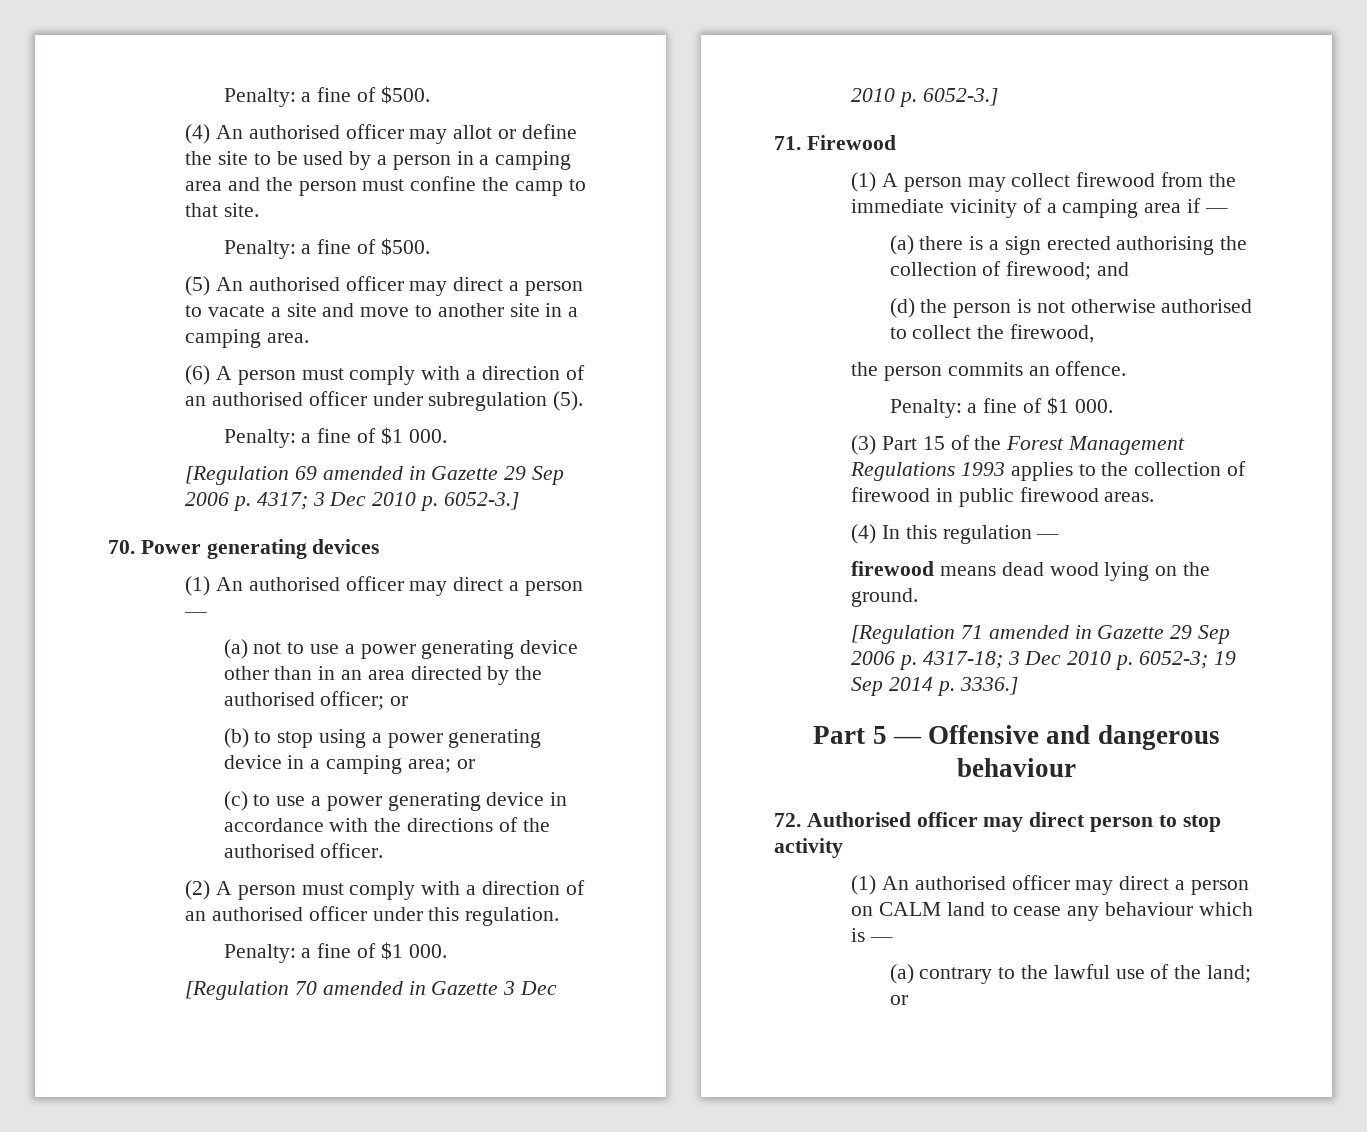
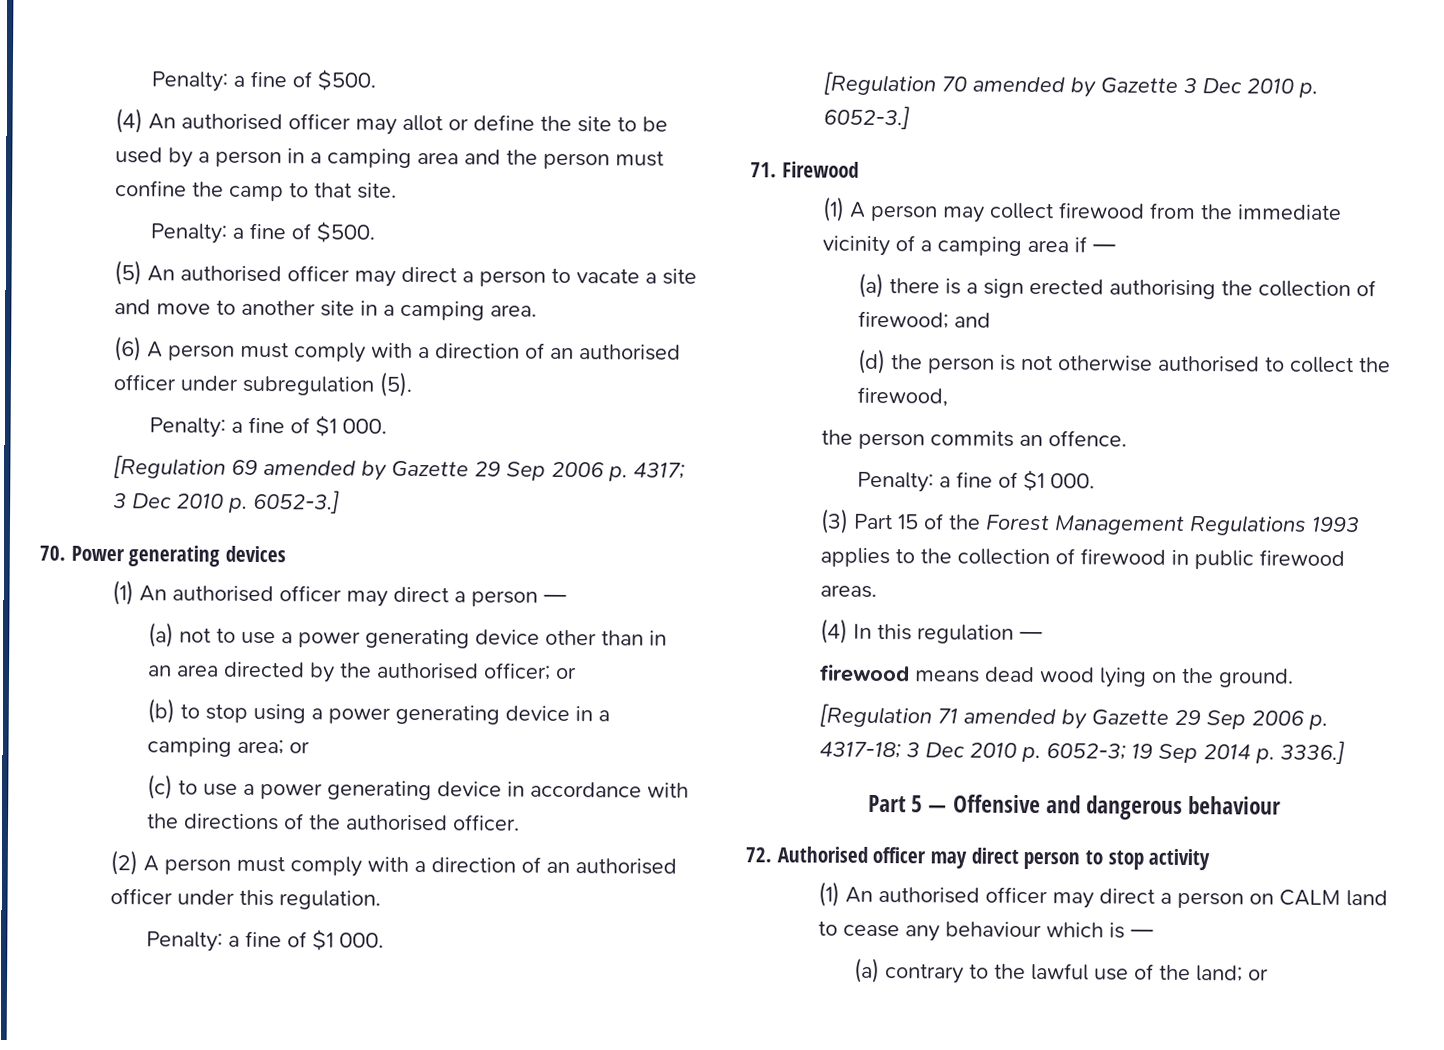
[408,466,426,480] in -> [360,460,387,481] by
[408,981,426,995] in -> [1069,77,1096,98] by
[1074,625,1092,639] in -> [1060,709,1087,730] by

